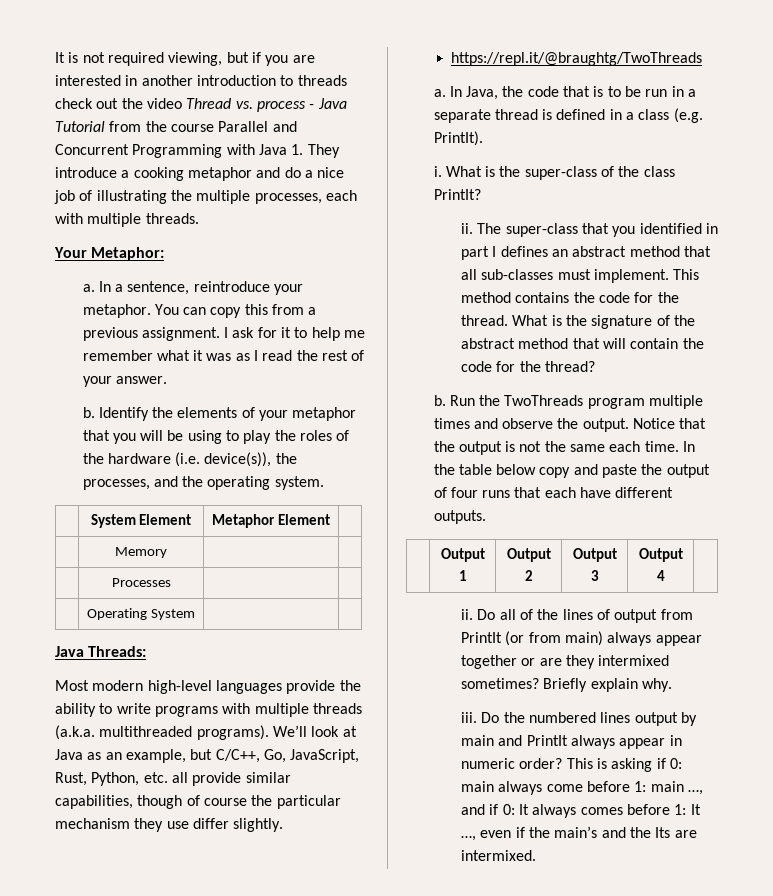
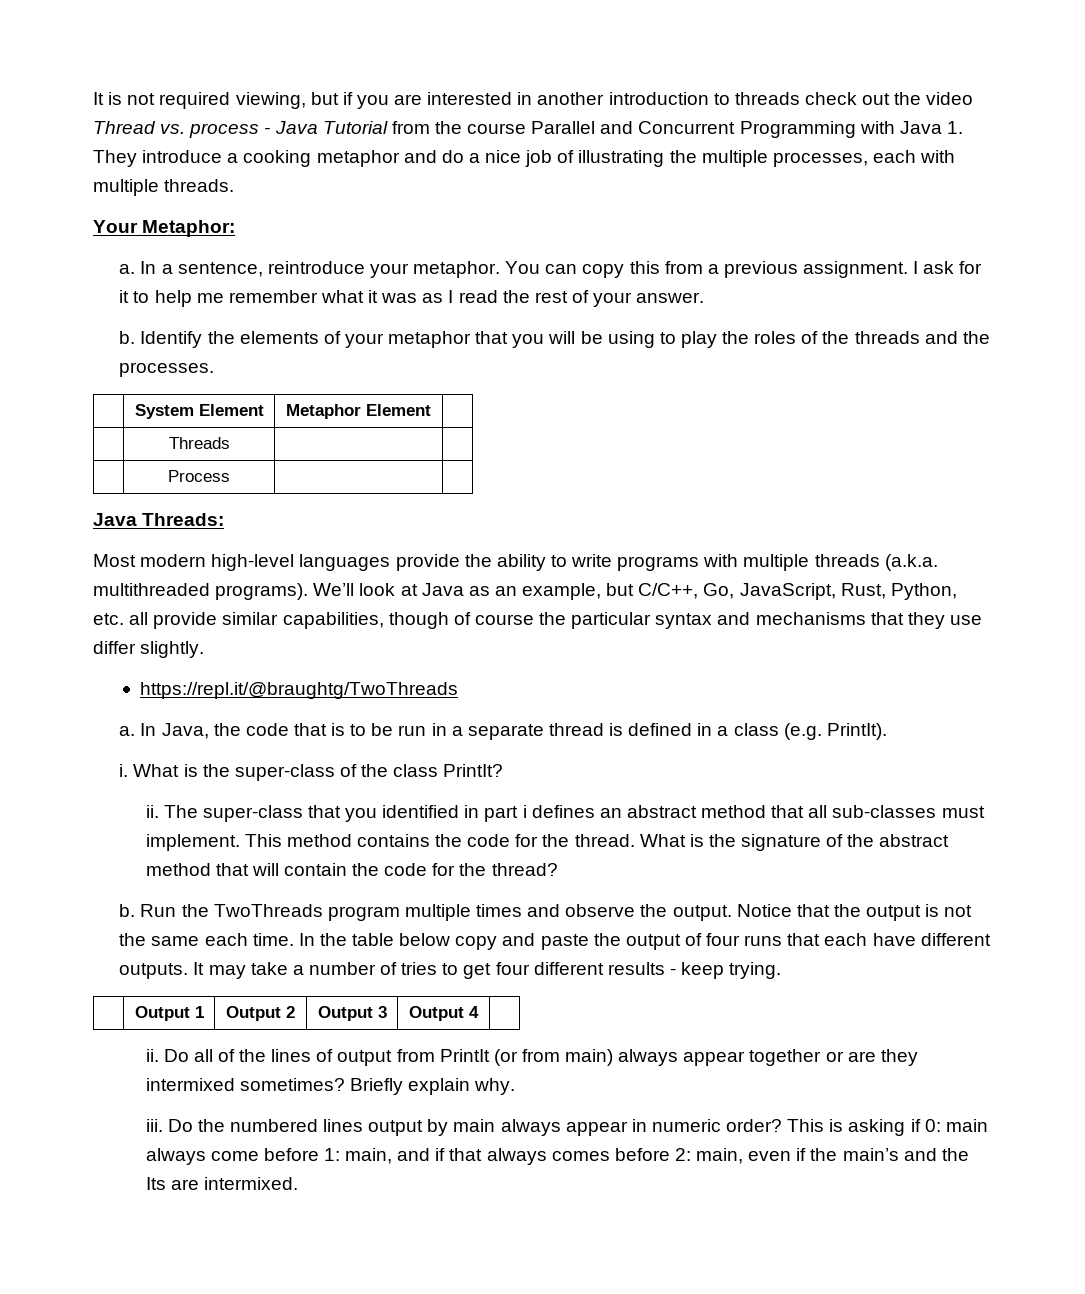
[107,452,297,467] [82,476,324,490] hardware (i.e. device(s)), the processes, and the operating system. -> [854,331,990,344] [119,362,215,377] threads and the processes.
[115,547,167,558] [111,578,171,587] [87,608,195,620] Memory | | // | Processes | | // | Operating System -> [168,437,230,449] [168,470,230,482] Threads | | // | Process
[55,818,130,829] mechanism -> [655,612,904,629] syntax and mechanisms that
[492,246,497,257] I -> [522,805,527,818] i
(486, 517) none -> [193,962,782,979] It may take a number of tries to get four different results - keep trying.
[498,735,568,746] and PrintIt -> (496, 1125) none
[650,781,703,795] [461,804,701,818] [461,836,477,841] main …, and if 0: It always comes before 1: It …, -> [345,1148,744,1165] main, and if that always comes before 2: main,

